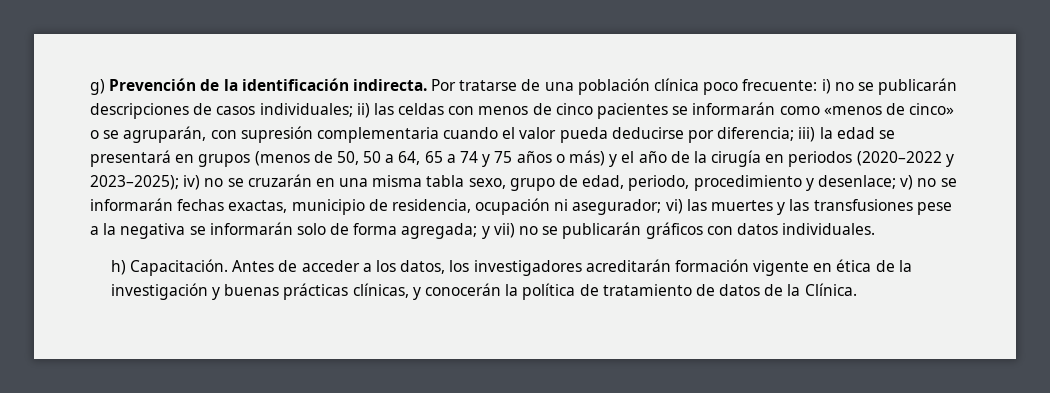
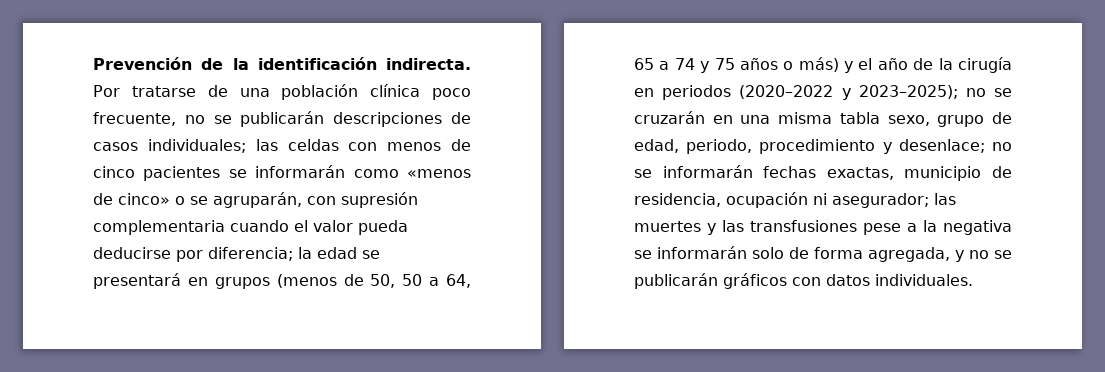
[90,79,105,95] g) -> (93, 63) none
[742,79,831,94] frecuente: i) -> [93,112,176,126] frecuente,
[356,103,370,118] ii) -> (246, 146) none
[798,127,816,142] iii) -> (293, 254) none
[183,175,201,190] iv) -> (958, 92) none
[900,175,914,190] v) -> (985, 146) none
[665,199,683,214] vi) -> (929, 200) none
[401,223,515,239] agregada; y vii) -> [868,247,964,262] agregada, y
[110,259,912,276] [110,283,857,300] // h) Capacitación. Antes de acceder a los datos, los investigadores acreditarán formación vigente en ética de la investigación y buenas prácticas clínicas, y conocerán la política de tratamiento de datos de la Clínica. -> (973, 280) none

